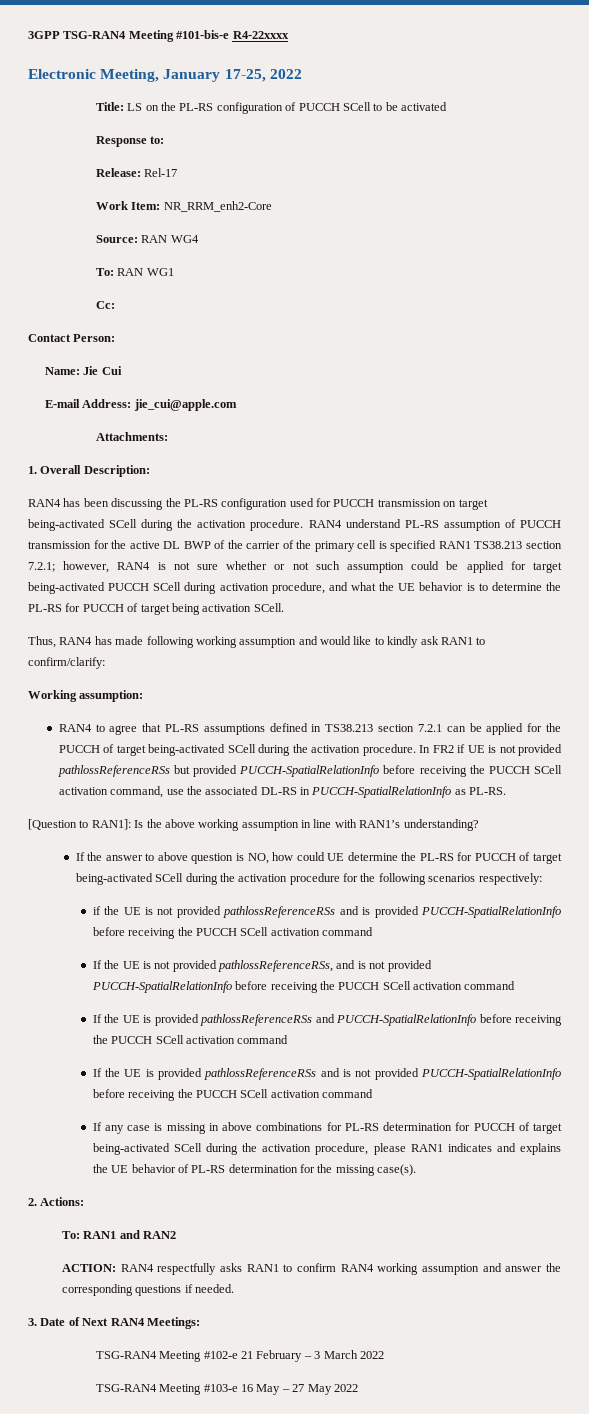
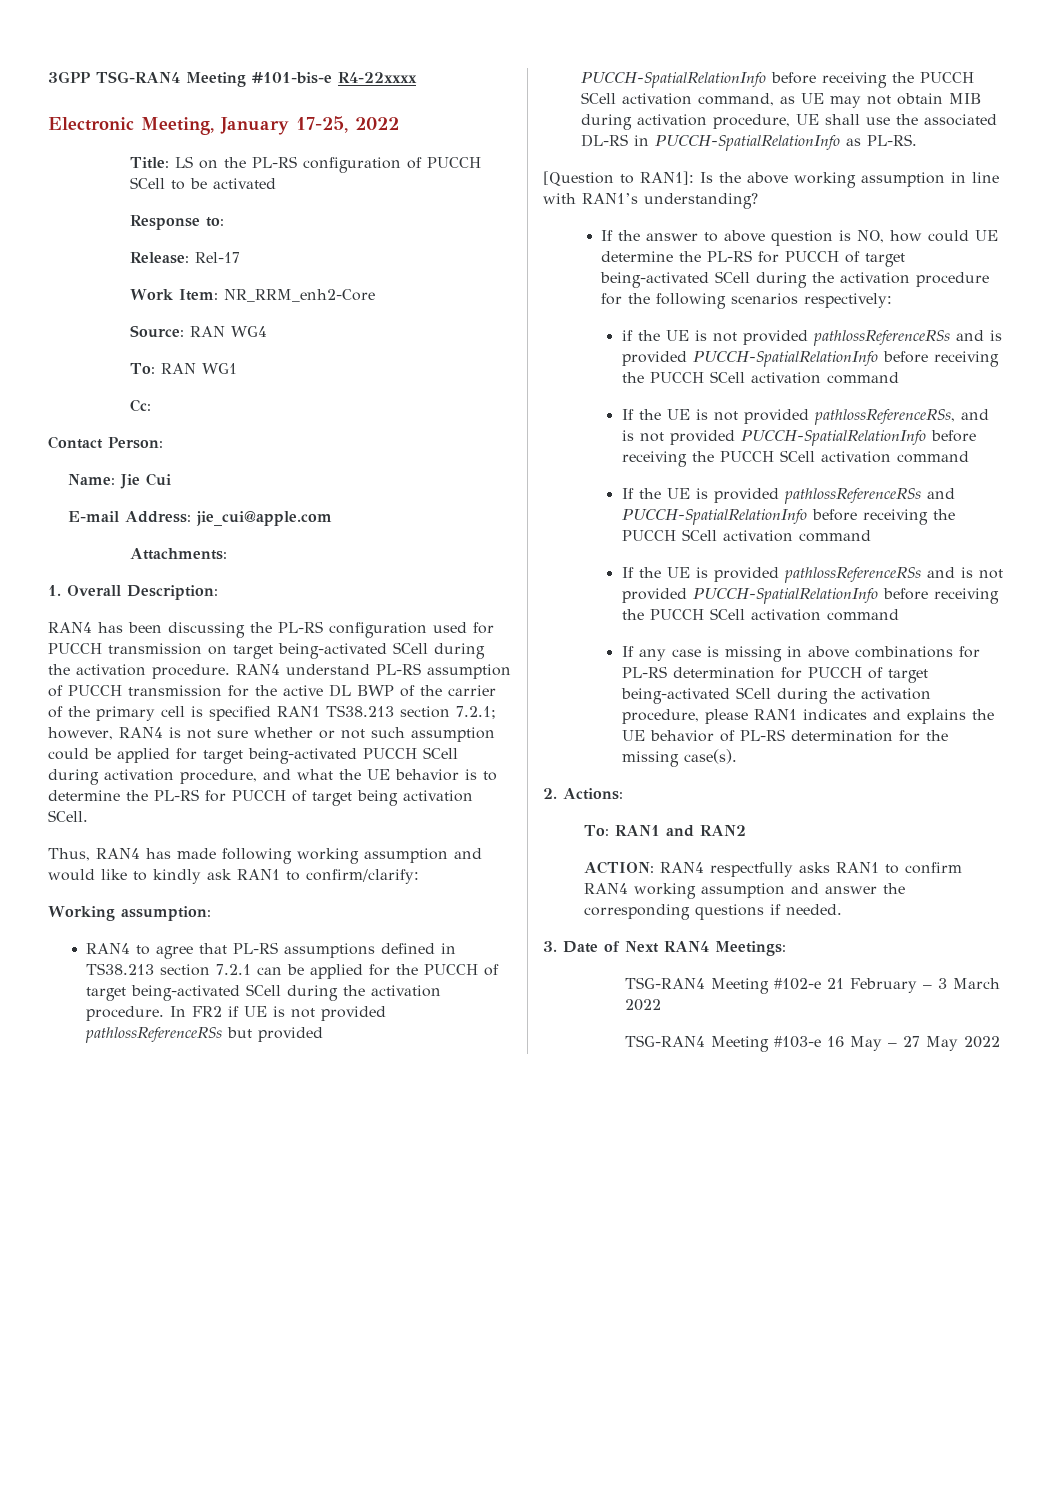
(164, 792) none -> [780,93,982,108] [581,114,861,130] as UE may not obtain MIB during activation procedure, UE shall

